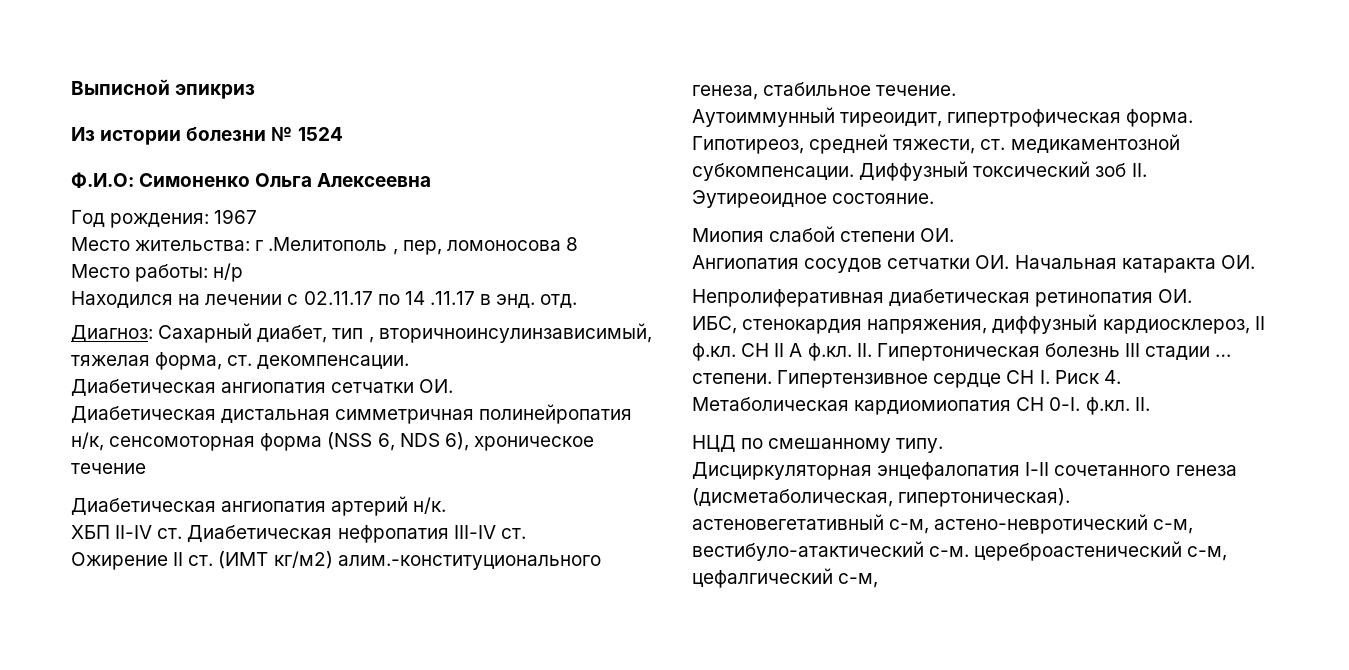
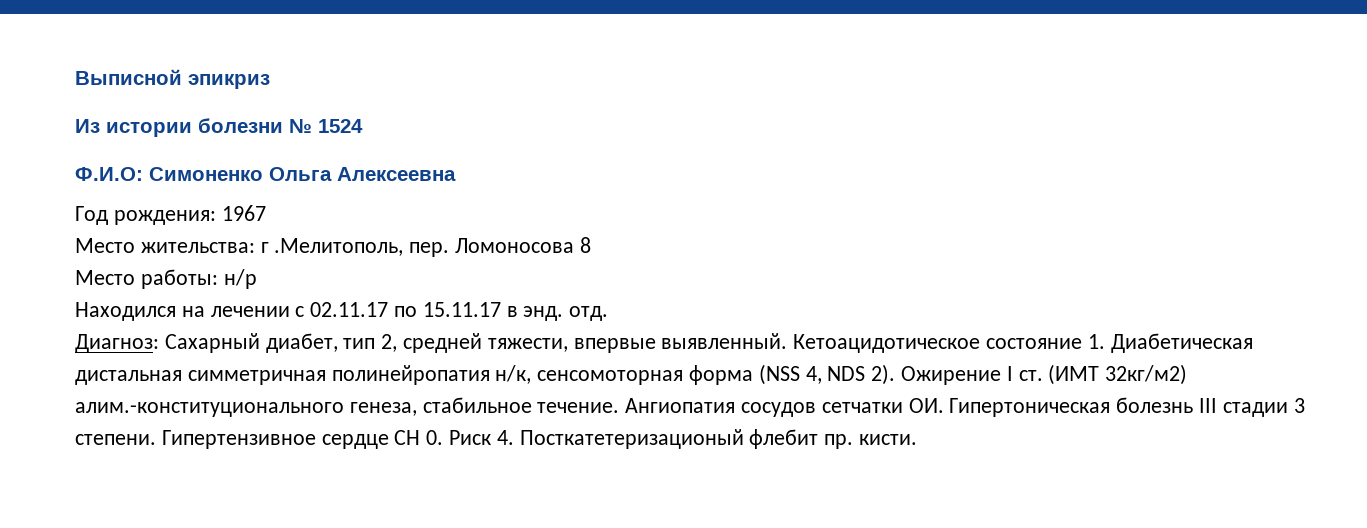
[268,237,561,255] .Мелитополь , пер, ломоносова -> [274,238,575,257] .Мелитополь, пер. Ломоносова
[404,291,475,305] 14 .11.17 -> [422,302,501,317] 15.11.17
[368,323,652,343] [71,352,410,370] [71,379,454,396] , вторичноинсулинзависимый, тяжелая форма, ст. декомпенсации. // Диабетическая ангиопатия сетчатки ОИ. // -> [381,333,1105,353] 2, средней тяжести, впервые выявленный. Кетоацидотическое состояние 1.
[377,432,594,451] [71,463,146,474] [71,496,447,516] [71,525,526,543] [71,552,184,570] 6, NDS 6), хроническое течение // Диабетическая ангиопатия артерий н/к. // ХБП II-IV ст. Диабетическая нефропатия III-IV ст. // Ожирение II -> [805,364,1013,385] 4, NDS 2). Ожирение I
[273,551,333,569] кг/м2) -> [1105,364,1188,385] 32кг/м2)
[692,107,1194,127] [692,134,1180,154] [692,161,1147,181] [692,190,935,208] [692,226,955,242] [692,255,1255,273] [692,289,1193,307] [692,314,1265,334] [692,343,872,361] // Аутоиммунный тиреоидит, гипертрофическая форма. Гипотиреоз, средней тяжести, ст. медикаментозной субкомпенсации. Диффузный токсический зоб II. Эутиреоидное состояние. // Миопия слабой степени ОИ. // Ангиопатия сосудов сетчатки ОИ. Начальная катаракта ОИ. // Непролиферативная диабетическая ретинопатия ОИ. // ИБС, стенокардия напряжения, диффузный кардиосклероз, II ф.кл. СН II А ф.кл. II. -> [625,398,944,417] Ангиопатия сосудов сетчатки ОИ.
[1215,354,1232,357] … -> [1293,398,1305,413] 3
[1039,370,1050,384] I. -> [426,430,444,445] 0.
[692,397,1150,415] [692,435,944,453] [692,462,1237,480] [692,488,1071,507] [692,514,1194,534] [692,541,1228,561] [692,568,879,588] Метаболическая кардиомиопатия СН 0-I. ф.кл. II. // НЦД по смешанному типу. // Дисциркуляторная энцефалопатия I-II сочетанного генеза (дисметаболическая, гипертоническая). // астеновегетативный с-м, астено-невротический с-м, вестибуло-атактический с-м. цереброастенический с-м, цефалгический с-м, -> [519,429,918,449] Посткатетеризационый флебит пр. кисти.

